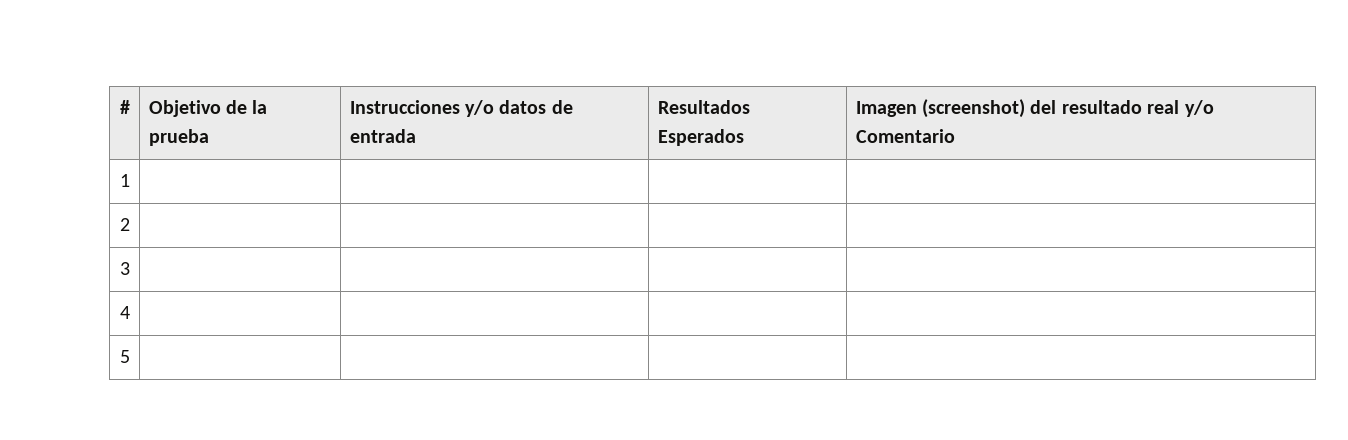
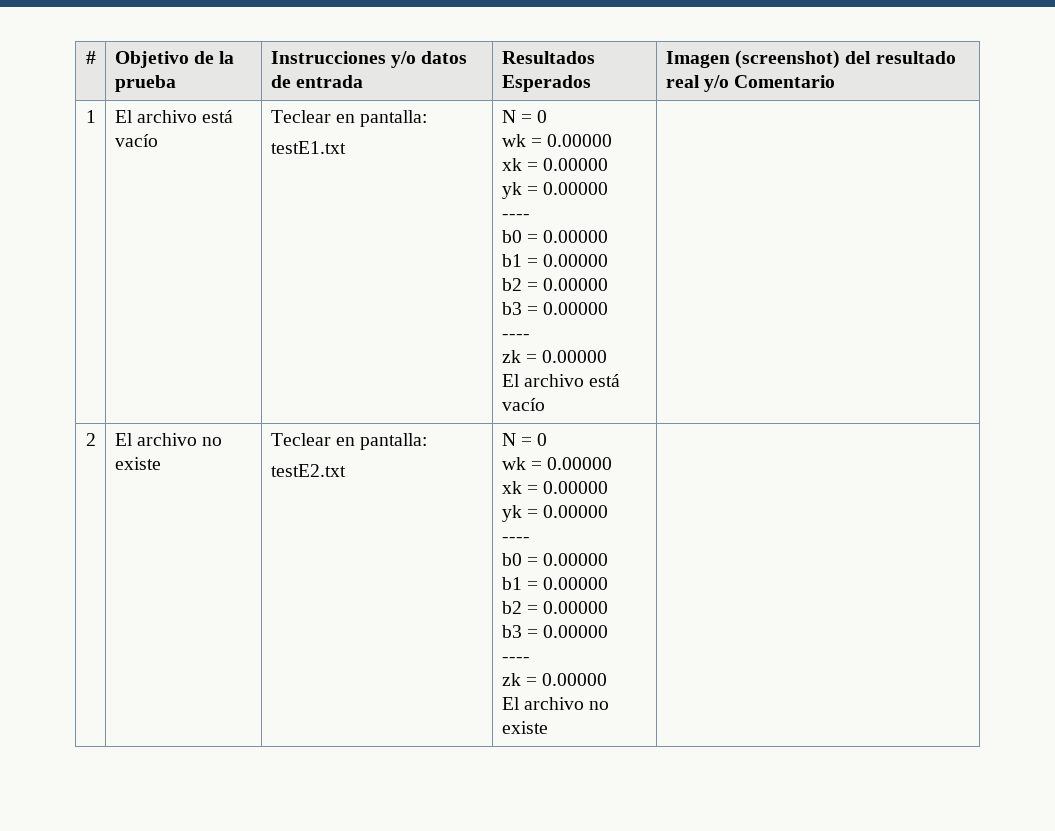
[119,218,130,231] [119,262,130,275] [119,306,130,319] [119,350,130,363] | | | // 2 | | | | // 3 | | | | // 4 | | | | // 5 | | | -> [114,110,234,123] [114,134,158,147] [270,110,428,127] [270,141,346,154] [501,110,548,123] [501,134,613,147] [501,158,609,171] [501,182,609,199] [501,214,530,219] [501,230,609,243] [501,254,609,267] [501,278,609,291] [501,302,609,315] [501,334,530,339] [501,350,608,363] [501,374,621,387] [501,398,545,411] [85,433,96,446] [114,433,223,446] [114,457,161,470] [270,433,428,450] [270,464,346,477] [501,433,548,446] [501,457,613,470] [501,481,609,494] [501,505,609,522] [501,537,530,542] [501,553,609,566] [501,577,609,590] [501,601,609,614] [501,625,609,638] [501,657,530,662] [501,673,608,686] [501,697,610,710] [501,721,548,734] El archivo está vacío | Teclear en pantalla: // testE1.txt | N = 0 // wk = 0.00000 // xk = 0.00000 // yk = 0.00000 // ---- // b0 = 0.00000 // b1 = 0.00000 // b2 = 0.00000 // b3 = 0.00000 // ---- // zk = 0.00000 // El archivo está vacío | // 2 | El archivo no existe | Teclear en pantalla: // testE2.txt | N = 0 // wk = 0.00000 // xk = 0.00000 // yk = 0.00000 // ---- // b0 = 0.00000 // b1 = 0.00000 // b2 = 0.00000 // b3 = 0.00000 // ---- // zk = 0.00000 // El archivo no existe

